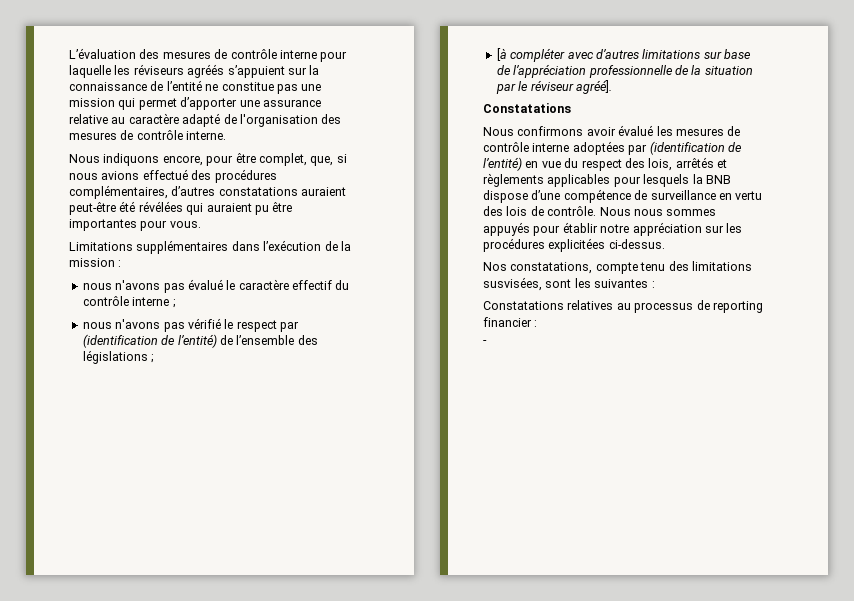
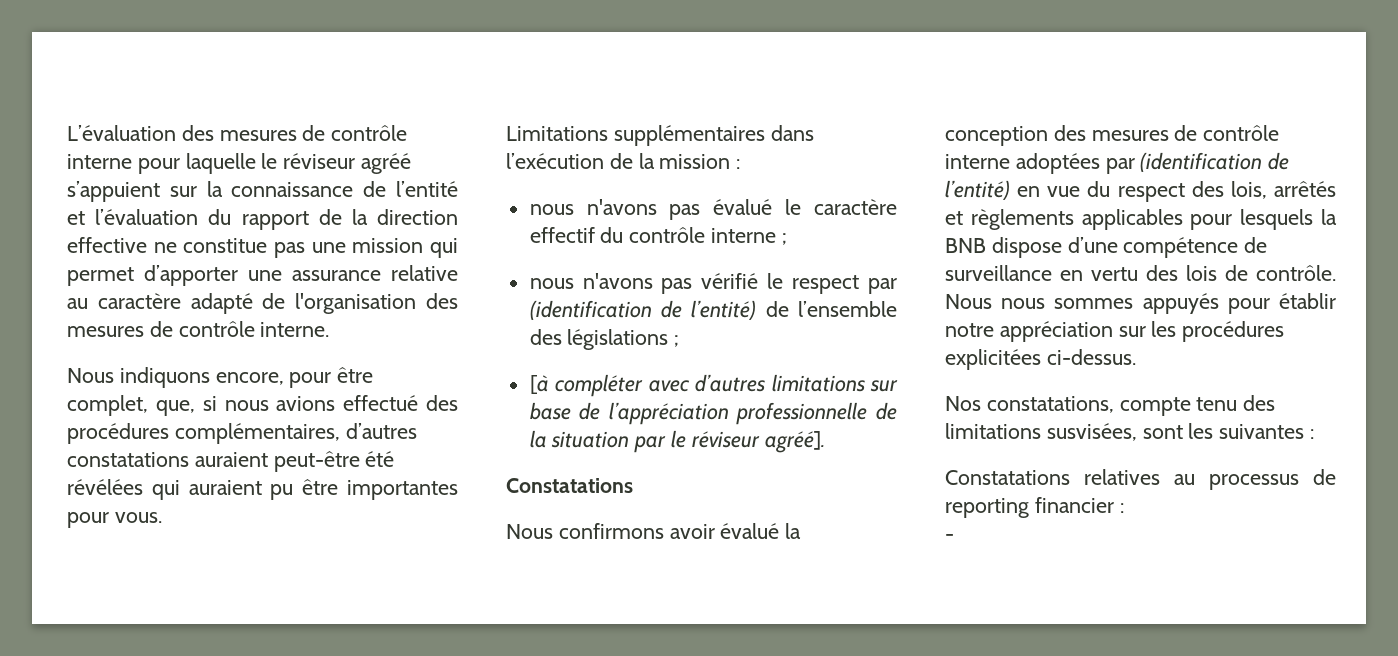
[114,64,225,78] les réviseurs agréés -> [261,153,412,174] le réviseur agréé
(202, 85) none -> [67,209,458,230] [67,237,147,253] et l’évaluation du rapport de la direction effective
[656,126,673,136] les -> [785,523,802,539] [945,125,1086,146] la conception des

